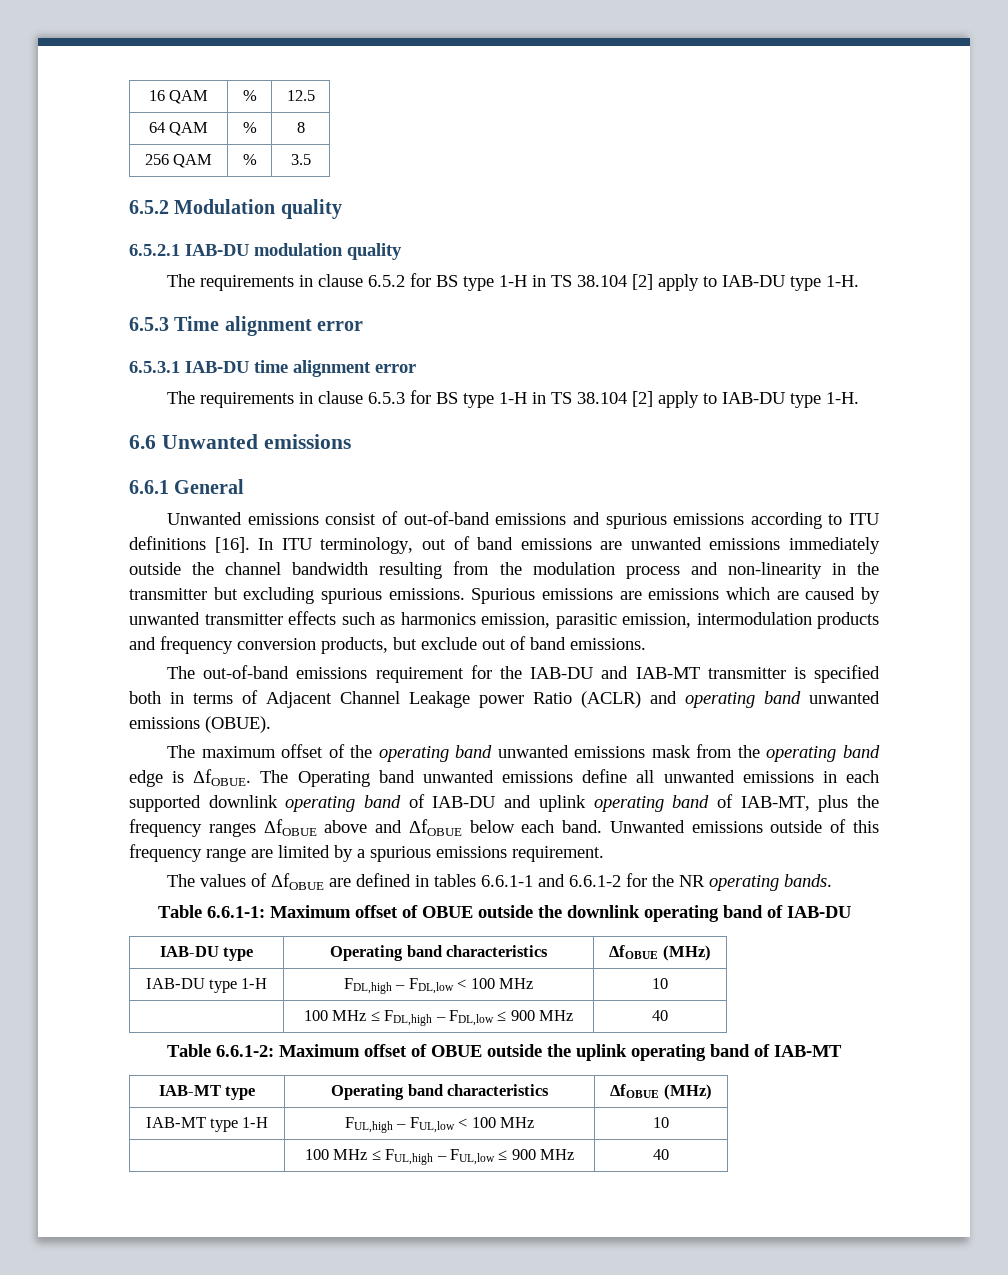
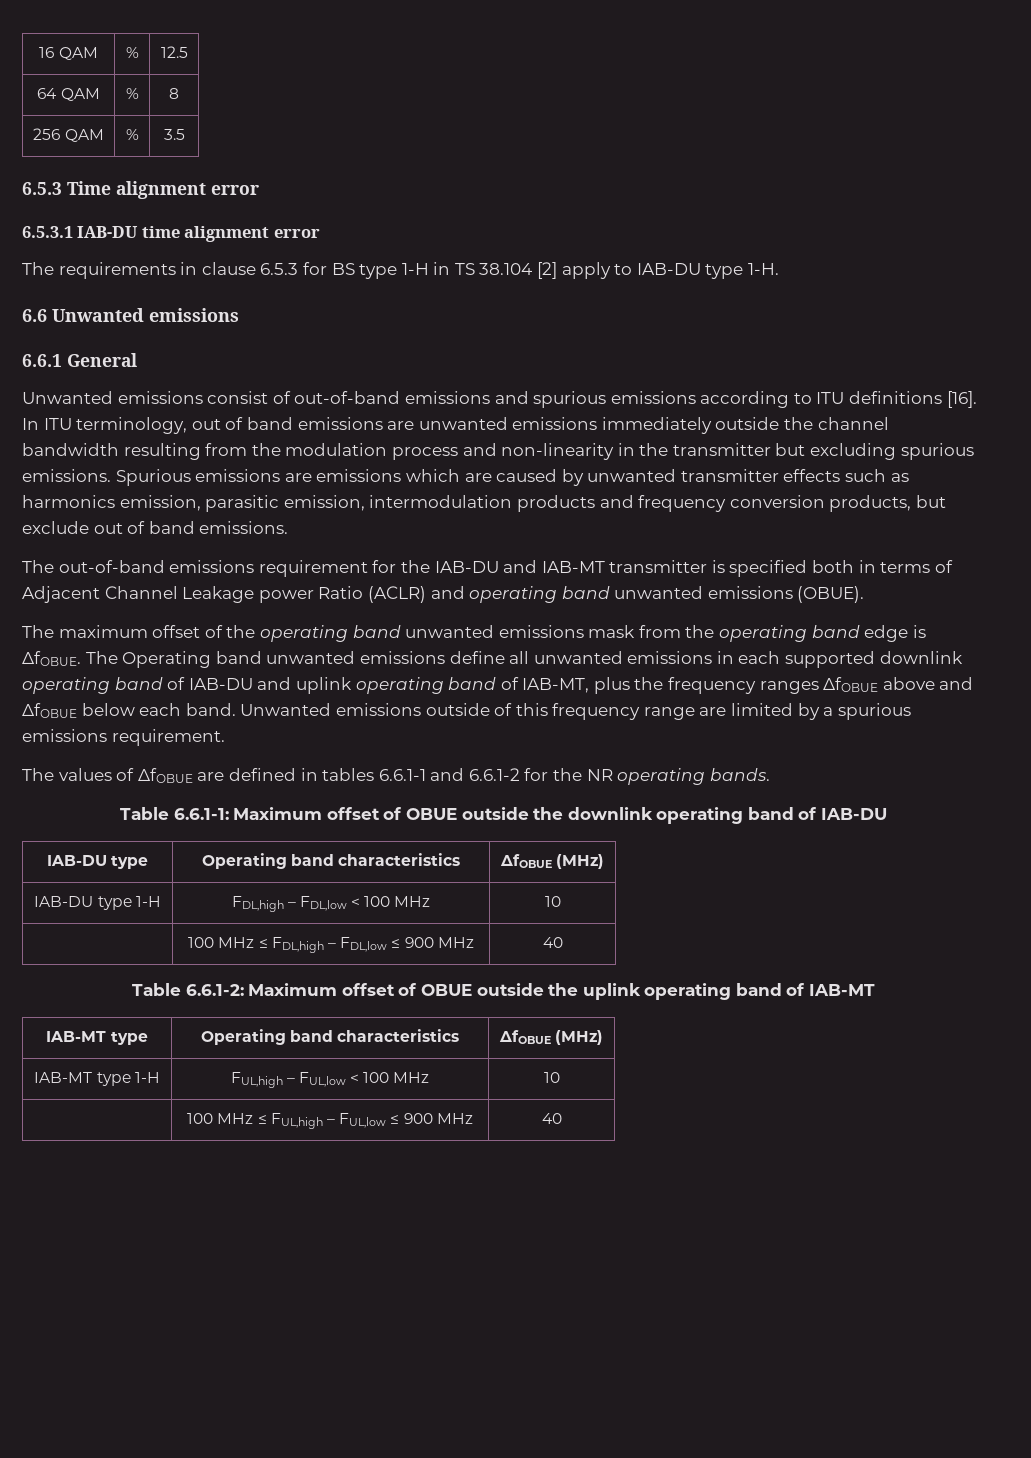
[129,199,342,219] [129,243,402,260] [167,273,860,291] // 6.5.2 Modulation quality // 6.5.2.1 IAB-DU modulation quality // The requirements in clause 6.5.2 for BS type 1-H in TS 38.104 [2] apply to IAB-DU type 1-H. -> (185, 134) none

